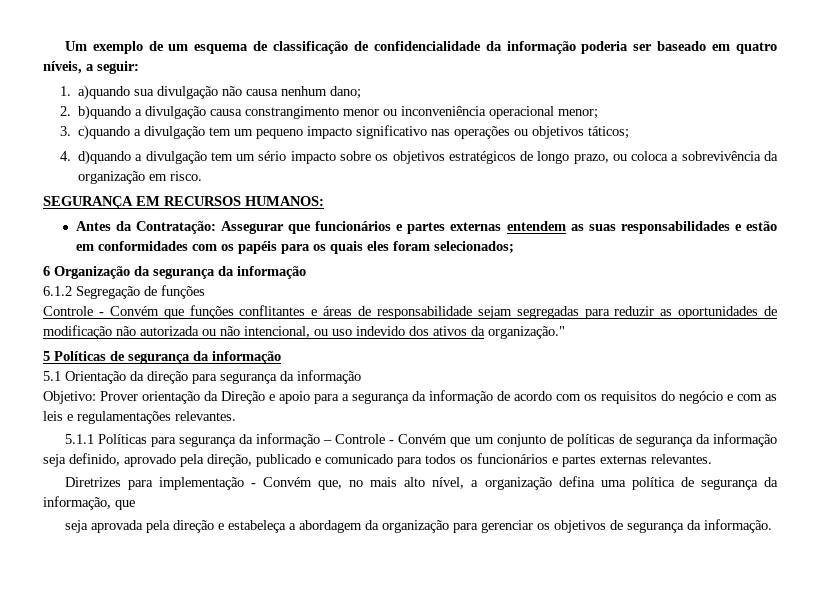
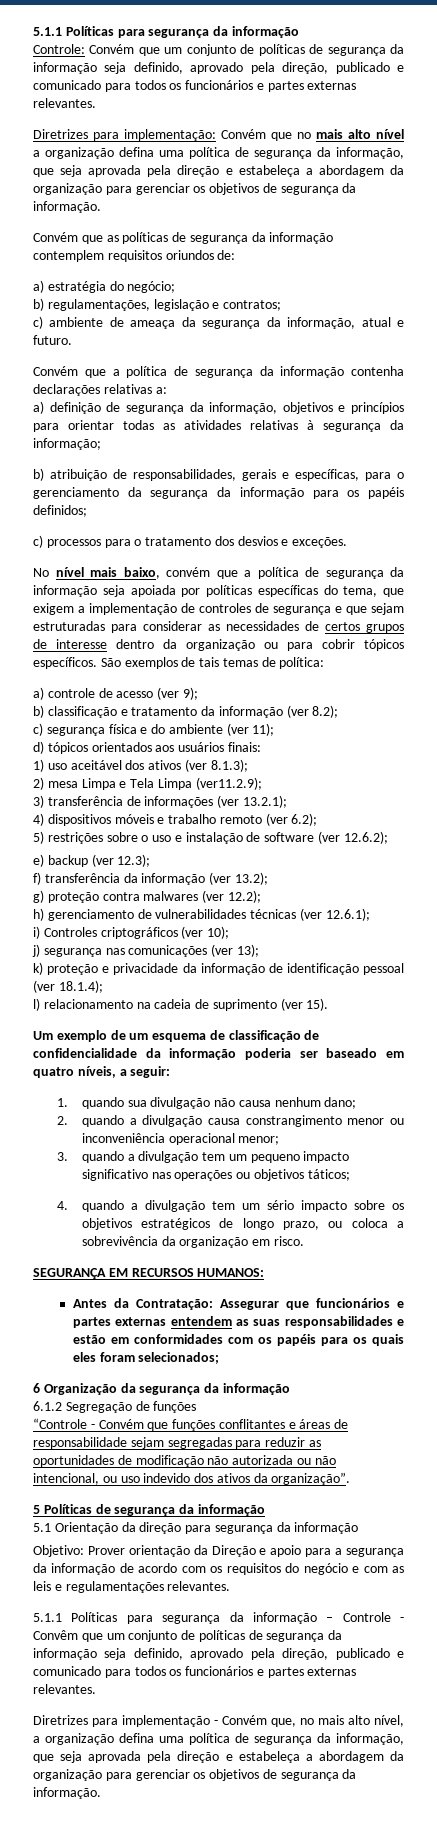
(64, 46) none -> [33,26,299,38] [33,44,405,56] [33,62,404,74] [33,80,357,92] [33,98,96,108] [33,129,404,141] [33,147,404,159] [33,165,404,177] [33,183,357,195] [33,201,101,213] [33,232,334,244] [33,250,236,262] [33,280,176,293] [33,298,282,311] [33,316,405,329] [33,335,72,345] [33,366,404,378] [33,384,167,396] [33,401,404,414] [33,420,404,432] [33,438,101,450] [33,468,404,481] [33,487,404,499] [33,505,87,517] [33,535,348,548] [33,567,404,579] [33,585,404,597] [33,603,404,615] [33,621,404,633] [33,639,404,651] [33,657,325,669] [33,687,198,700] [33,705,339,718] [33,723,275,736] [33,741,261,754] [33,759,248,772] [33,777,262,790] [33,795,287,808] [33,813,318,826] [33,831,388,844] [33,854,151,867] [33,872,268,885] [33,890,261,903] [33,908,370,921] [33,926,230,939] [32,944,259,957] [33,962,404,975] [33,980,103,993] [33,998,329,1011] 5.1.1 Políticas para segurança da informação // Controle: Convém que um conjunto de políticas de segurança da informação seja definido, aprovado pela direção, publicado e comunicado para todos os funcionários e partes externas relevantes. // Diretrizes para implementação: Convém que no mais alto nível a organização defina uma política de segurança da informação, que seja aprovada pela direção e estabeleça a abordagem da organização para gerenciar os objetivos de segurança da informação. // Convém que as políticas de segurança da informação contemplem requisitos oriundos de: // a) estratégia do negócio; // b) regulamentações, legislação e contratos; // c) ambiente de ameaça da segurança da informação, atual e futuro. // Convém que a política de segurança da informação contenha declarações relativas a: // a) definição de segurança da informação, objetivos e princípios para orientar todas as atividades relativas à segurança da informação; // b) atribuição de responsabilidades, gerais e específicas, para o gerenciamento da segurança da informação para os papéis definidos; // c) processos para o tratamento dos desvios e exceções. // No nível mais baixo, convém que a política de segurança da informação seja apoiada por políticas específicas do tema, que exigem a implementação de controles de segurança e que sejam estruturadas para considerar as necessidades de certos grupos de interesse dentro da organização ou para cobrir tópicos específicos. São exemplos de tais temas de política: // a) controle de acesso (ver 9); // b) classificação e tratamento da informação (ver 8.2); // c) segurança física e do ambiente (ver 11); // d) tópicos orientados aos usuários finais: // 1) uso aceitável dos ativos (ver 8.1.3); // 2) mesa Limpa e Tela Limpa (ver11.2.9); // 3) transferência de informações (ver 13.2.1); // 4) dispositivos móveis e trabalho remoto (ver 6.2); // 5) restrições sobre o uso e instalação de software (ver 12.6.2); // e) backup (ver 12.3); // f) transferência da informação (ver 13.2); // g) proteção contra malwares (ver 12.2); // h) gerenciamento de vulnerabilidades técnicas (ver 12.6.1); // i) Controles criptográficos (ver 10); // j) segurança nas comunicações (ver 13); // k) proteção e privacidade da informação de identificação pessoal (ver 18.1.4); // l) relacionamento na cadeia de suprimento (ver 15). //
[78,85,131,100] a)quando -> [81,1097,124,1109] quando
[78,105,132,120] b)quando -> [81,1115,124,1127] quando
[78,125,131,140] c)quando -> [81,1151,124,1163] quando
[78,150,132,165] d)quando -> [81,1200,124,1212] quando
[43,306,93,316] Controle -> [33,1418,87,1429] “Controle
[488,326,565,339] organização." -> [271,1472,351,1485] organização”.
[398,434,448,444] Convém -> [33,1630,78,1640] Convêm
(135, 505) // -> (54, 1758) none

